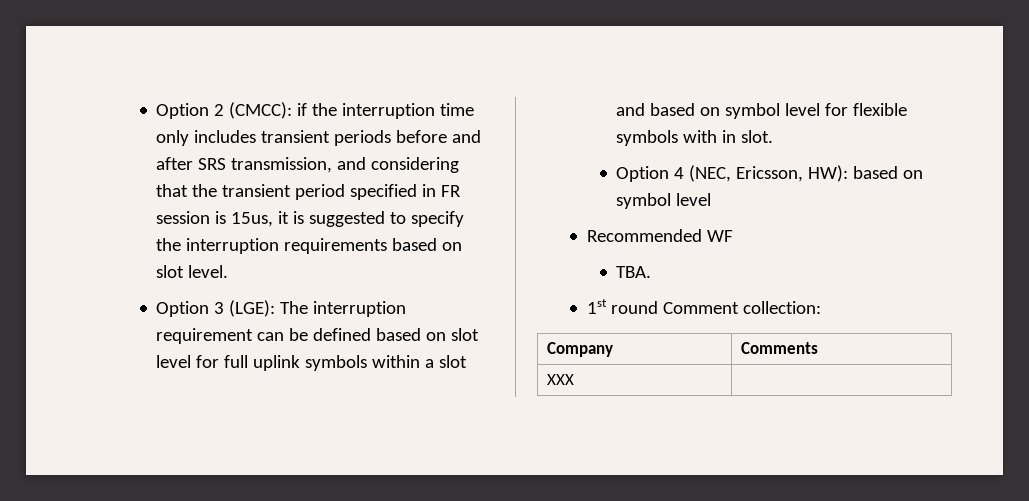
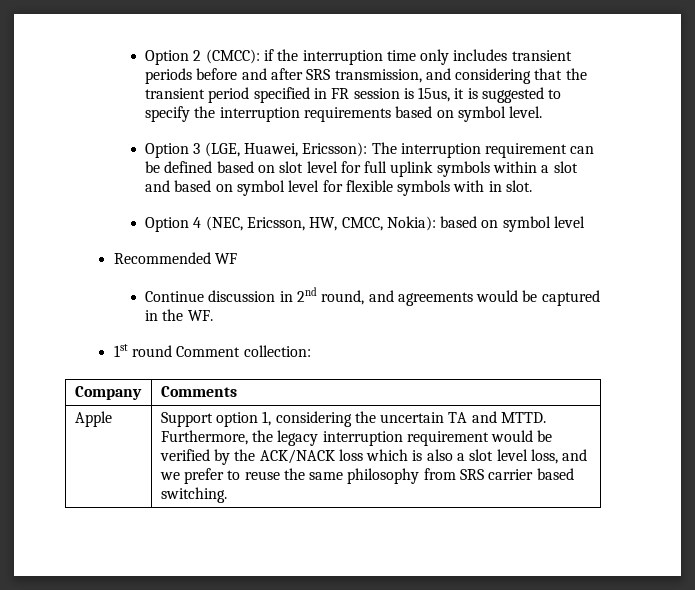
[156,265,185,278] slot -> [457,106,506,122] symbol
[229,300,276,317] (LGE): -> [204,142,368,157] (LGE, Huawei, Ericsson):
[808,165,849,182] HW): -> [309,216,436,231] HW, CMCC, Nokia):
[616,266,652,278] TBA. -> [144,287,600,306] [144,309,213,321] Continue discussion in 2nd round, and agreements would be captured in the WF.
[546,374,574,385] XXX | -> [74,411,112,427] [160,411,547,427] [160,430,553,446] [159,449,588,465] [159,468,574,484] [160,487,227,503] Apple | Support option 1, considering the uncertain TA and MTTD. Furthermore, the legacy interruption requirement would be verified by the ACK/NACK loss which is also a slot level loss, and we prefer to reuse the same philosophy from SRS carrier based switching.

